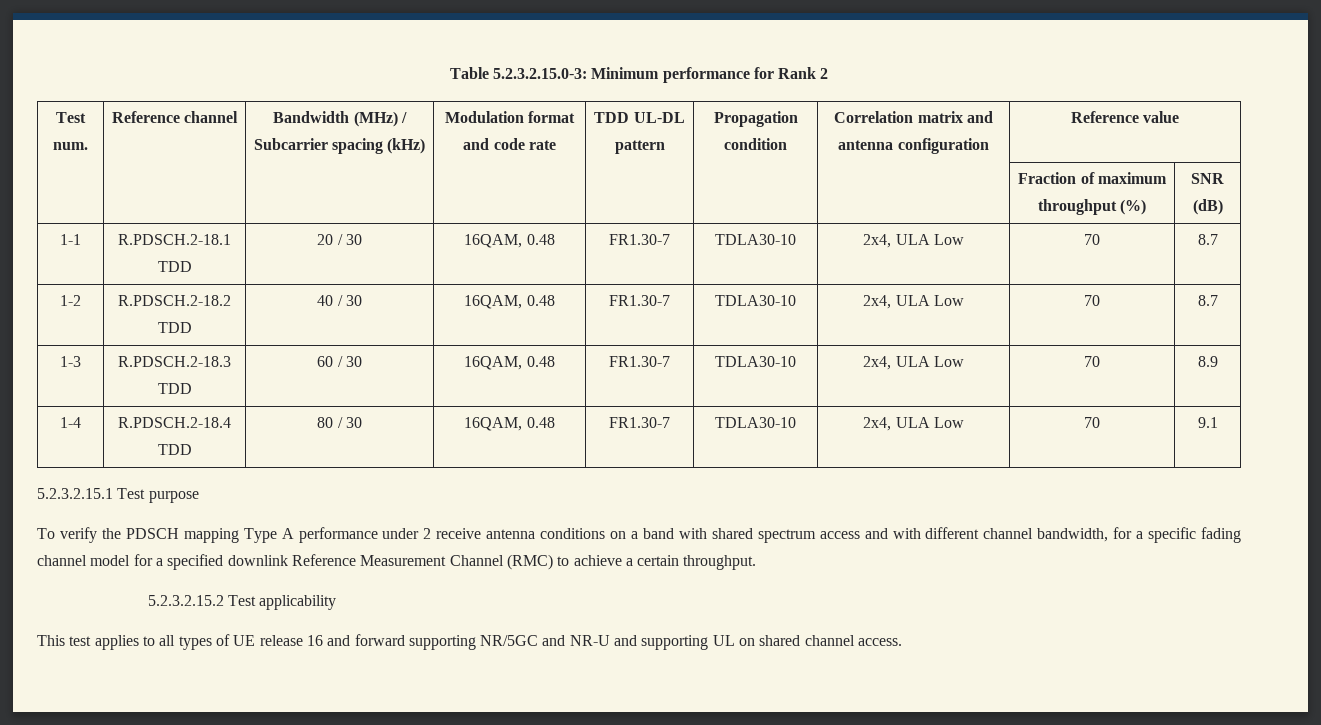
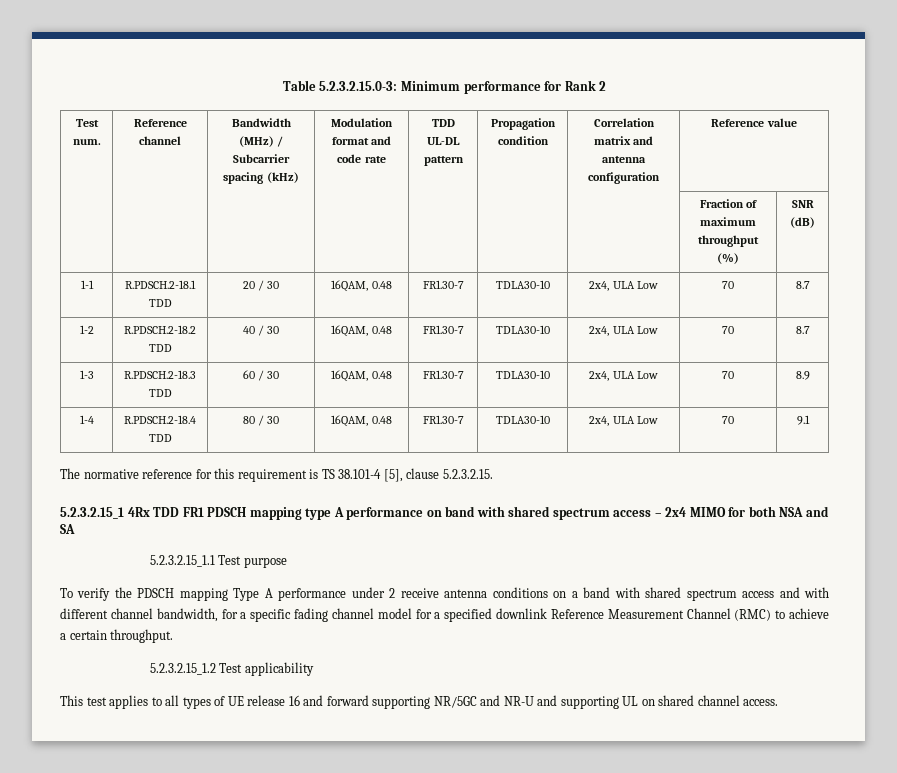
[37,488,113,499] 5.2.3.2.15.1 -> [60,468,493,482] [60,506,829,520] [60,524,75,534] [149,555,215,567] The normative reference for this requirement is TS 38.101-4 [5], clause 5.2.3.2.15. // 5.2.3.2.15_1 4Rx TDD FR1 PDSCH mapping type A performance on band with shared spectrum access – 2x4 MIMO for both NSA and SA // 5.2.3.2.15_1.1
[147,595,224,606] 5.2.3.2.15.2 -> [149,663,216,675] 5.2.3.2.15_1.2

